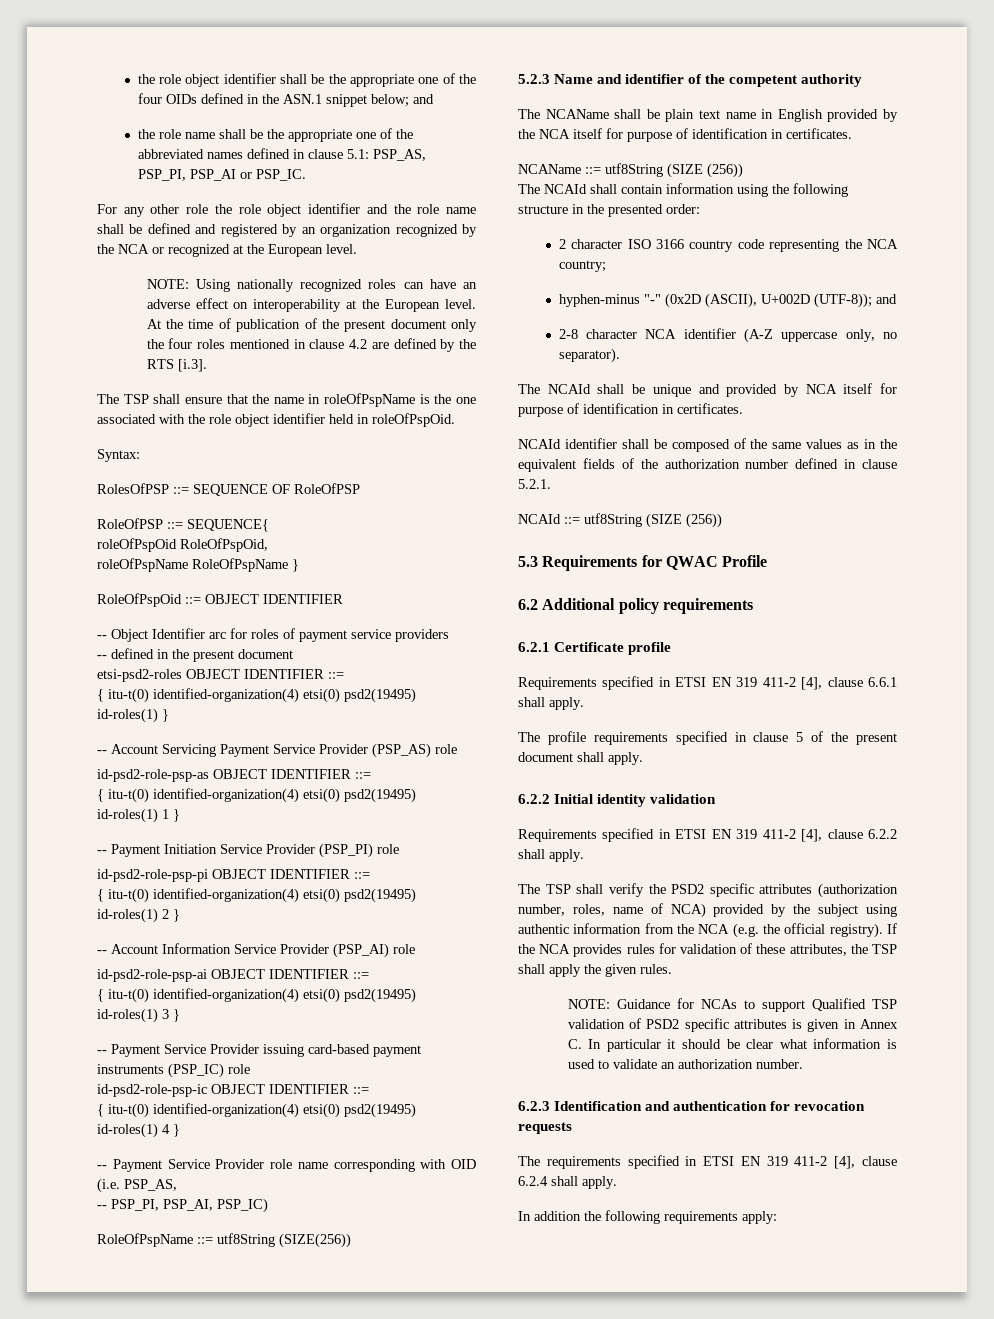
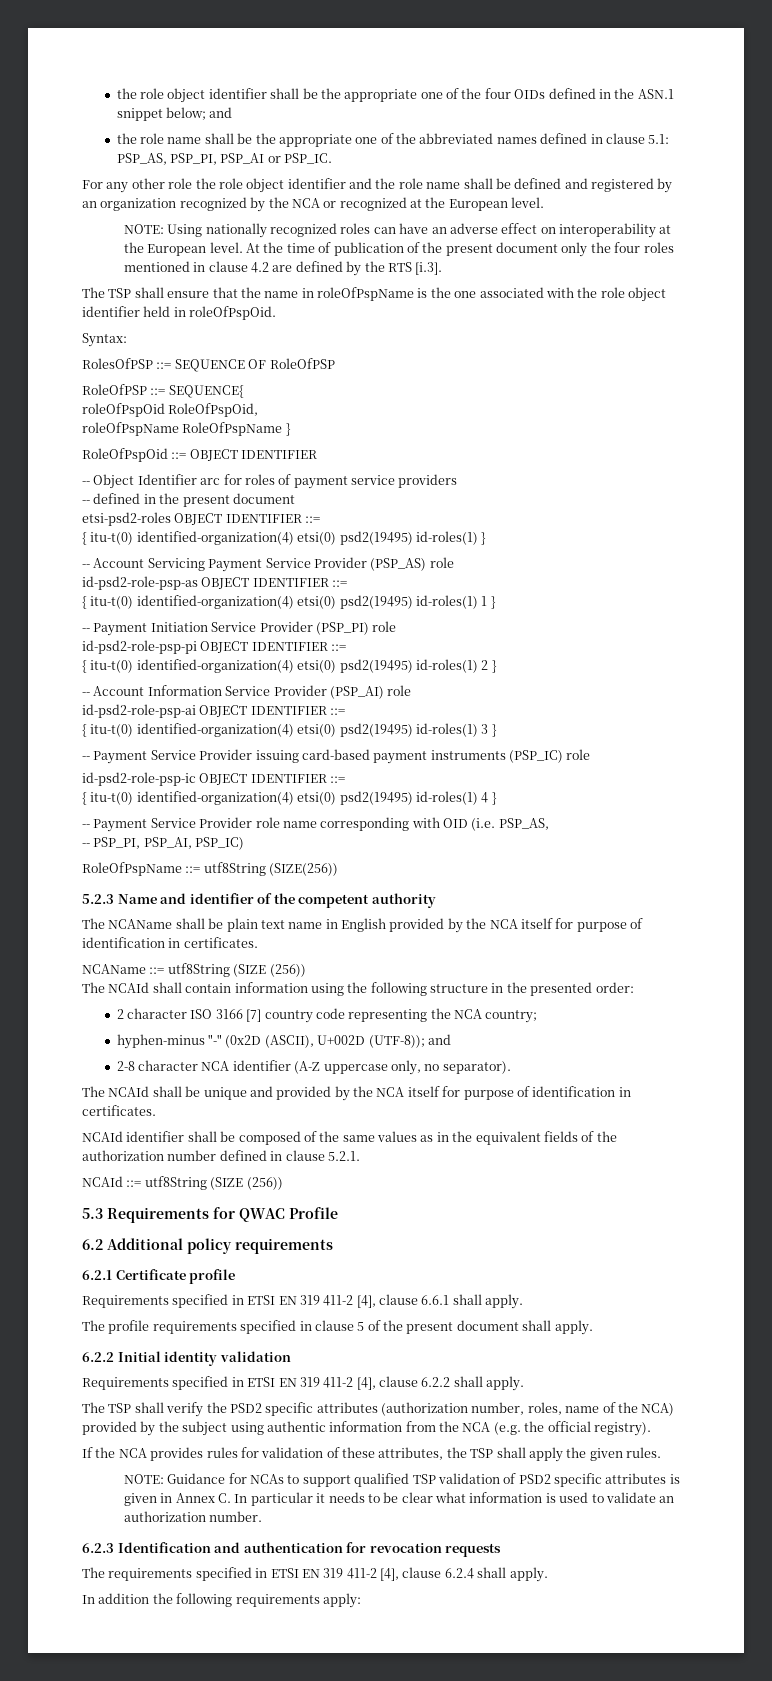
(684, 244) none -> [246,1009,262,1022] [7]
(799, 390) none -> [353,1086,373,1097] the
(663, 908) none -> [617,1402,638,1413] the
(883, 930) none -> (651, 1429) //
[811,998,866,1011] Qualified -> [354,1473,410,1487] qualified
[682,1039,722,1049] should -> [328,1492,380,1503] needs to

